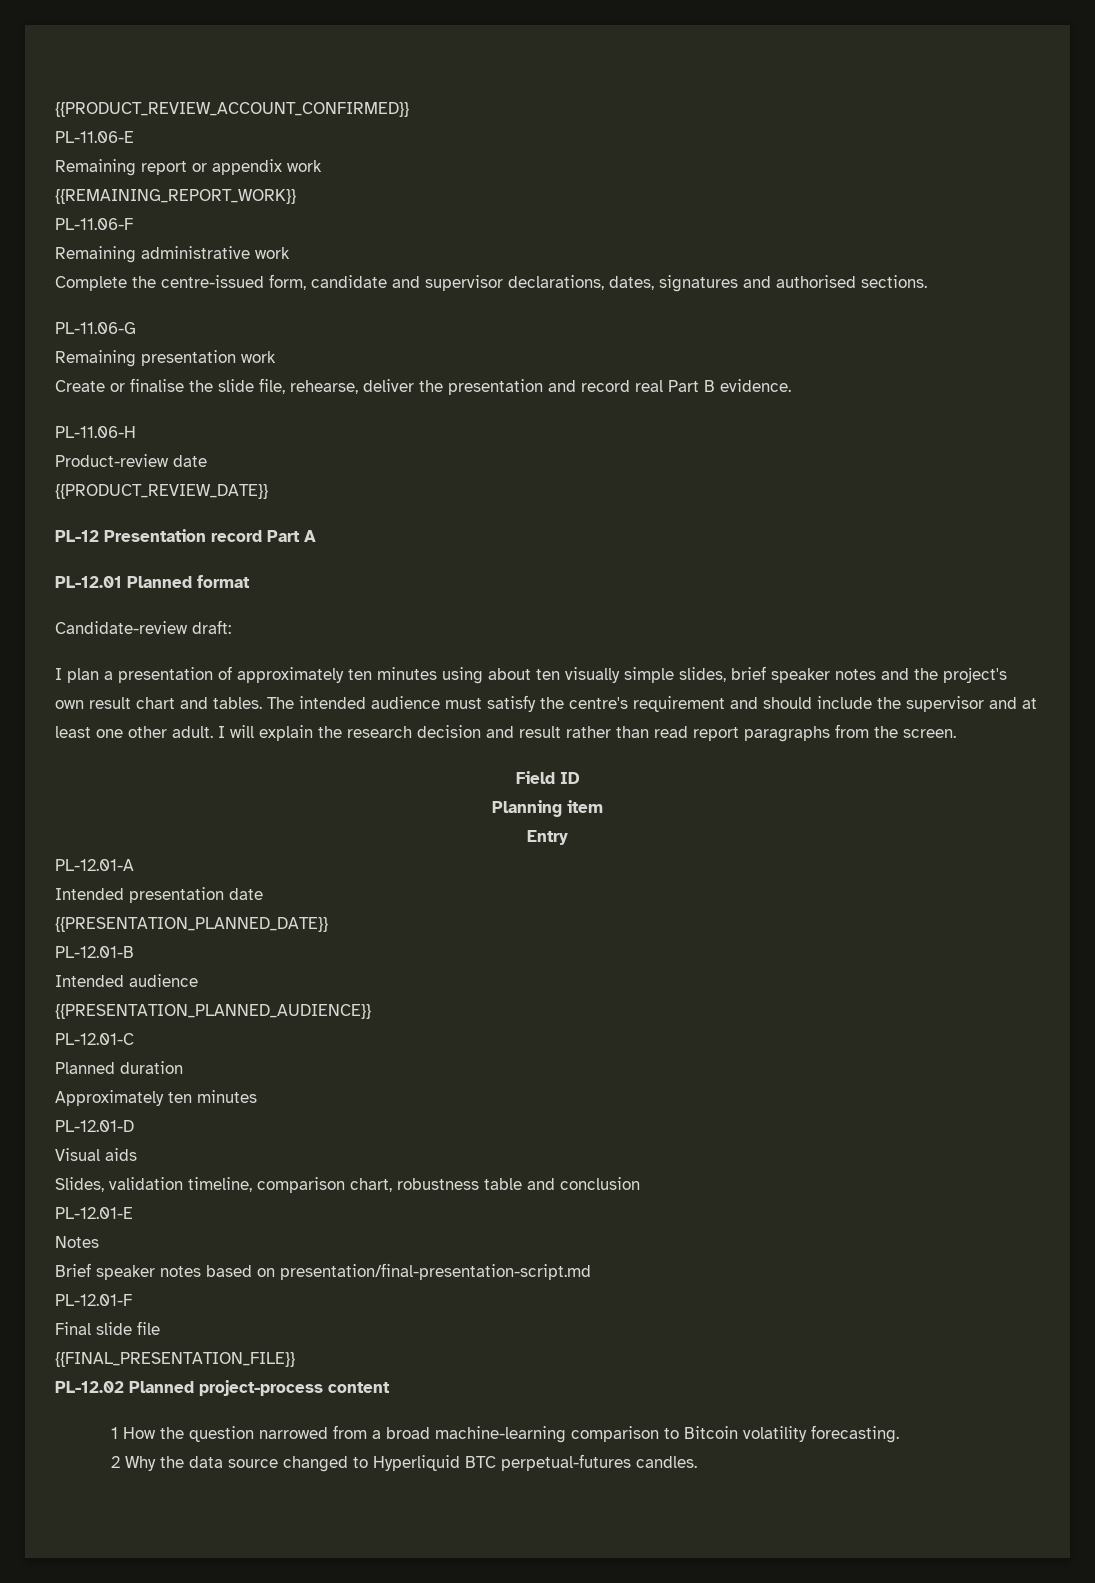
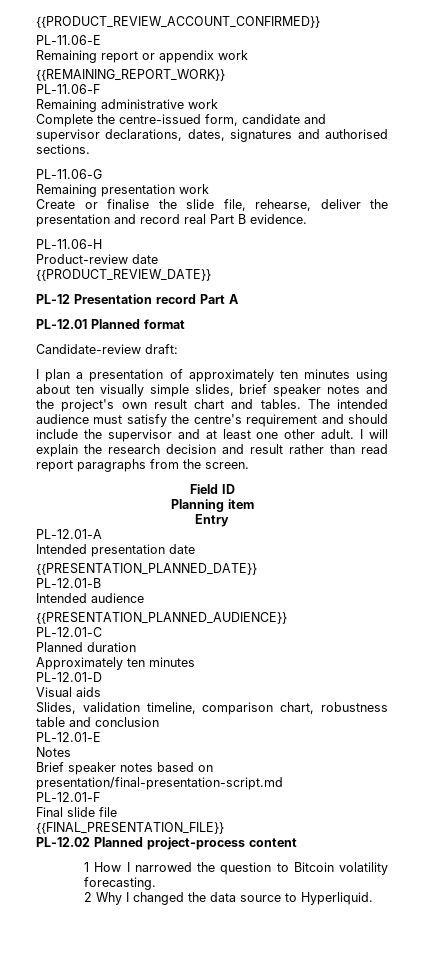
[159,1425,659,1443] the question narrowed from a broad machine-learning comparison -> [126,862,272,875] I narrowed the question
(156, 1463) none -> [126,892,185,905] I changed
[282,1454,697,1472] changed to Hyperliquid BTC perpetual-futures candles. -> [285,892,374,905] to Hyperliquid.

